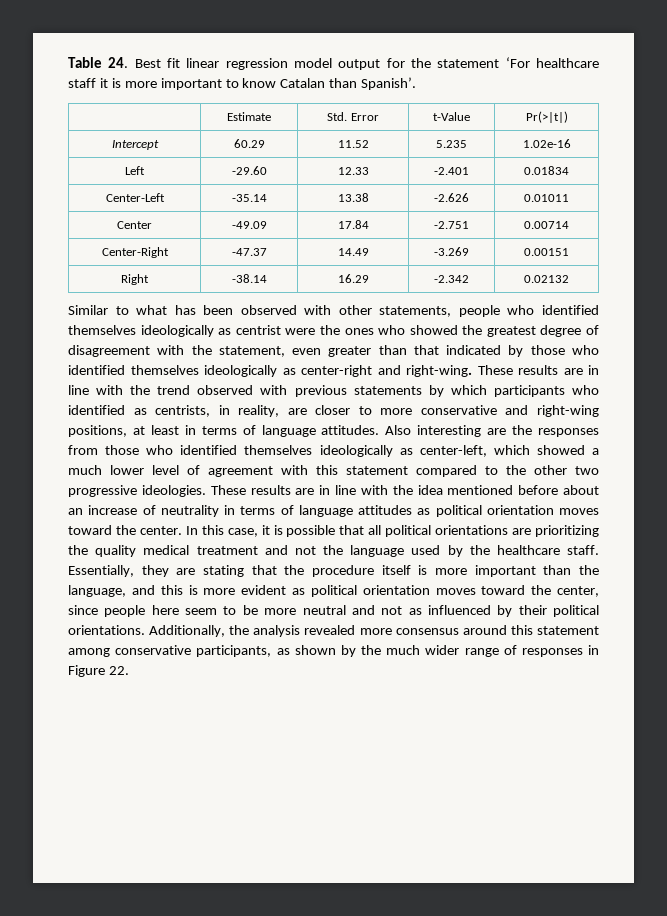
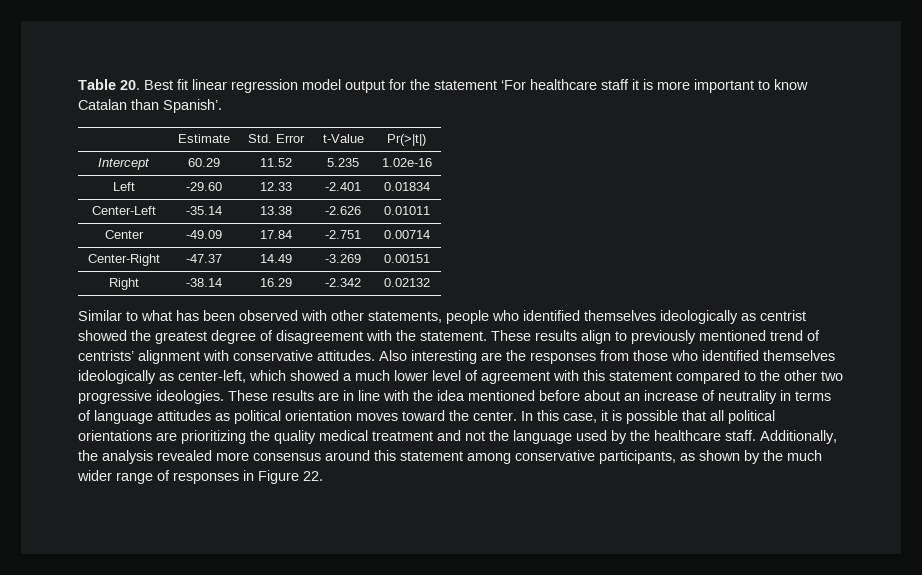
[108,57,129,68] 24. -> [120,80,140,90] 20.
[285,325,406,335] were the ones who -> (806, 315) none
[218,345,599,357] [68,365,599,377] [68,385,599,397] [68,405,600,417] [68,425,316,437] statement, even greater than that indicated by those who identified themselves ideologically as center-right and right-wing. These results are in line with the trend observed with previous statements by which participants who identified as centrists, in reality, are closer to more conservative and right-wing positions, at least in terms of language -> [420,330,820,344] [78,350,313,364] statement. These results align to previously mentioned trend of centrists’ alignment with conservative
[68,565,600,577] [68,585,599,597] [68,605,599,617] [68,625,145,635] Essentially, they are stating that the procedure itself is more important than the language, and this is more evident as political orientation moves toward the center, since people here seem to be more neutral and not as influenced by their political orientations. -> (756, 435) none

